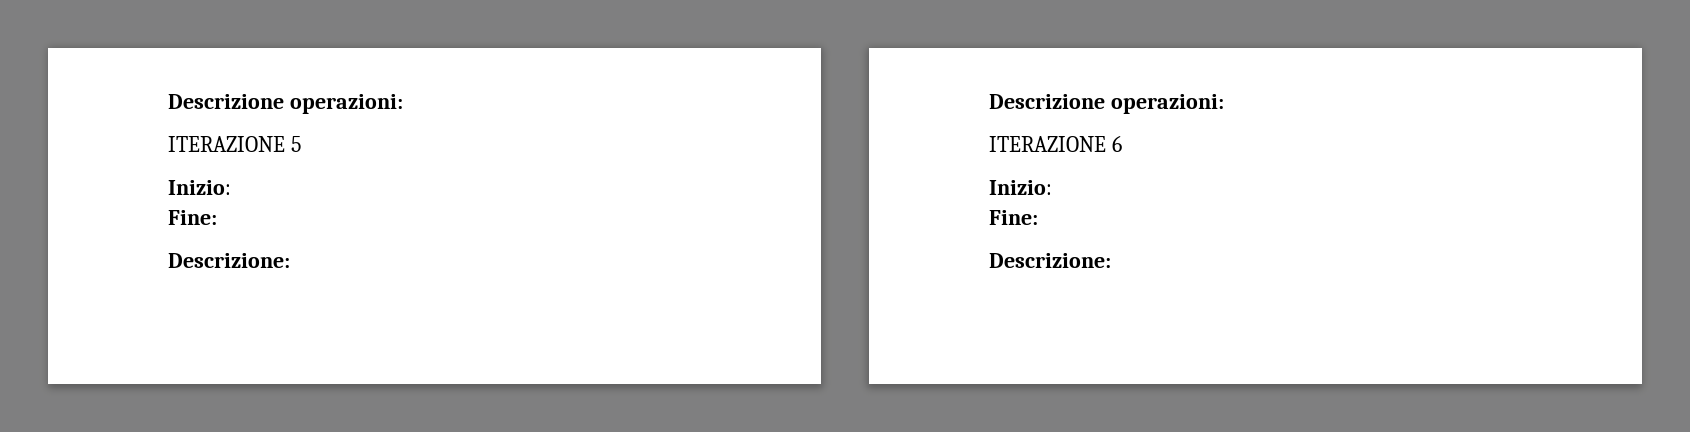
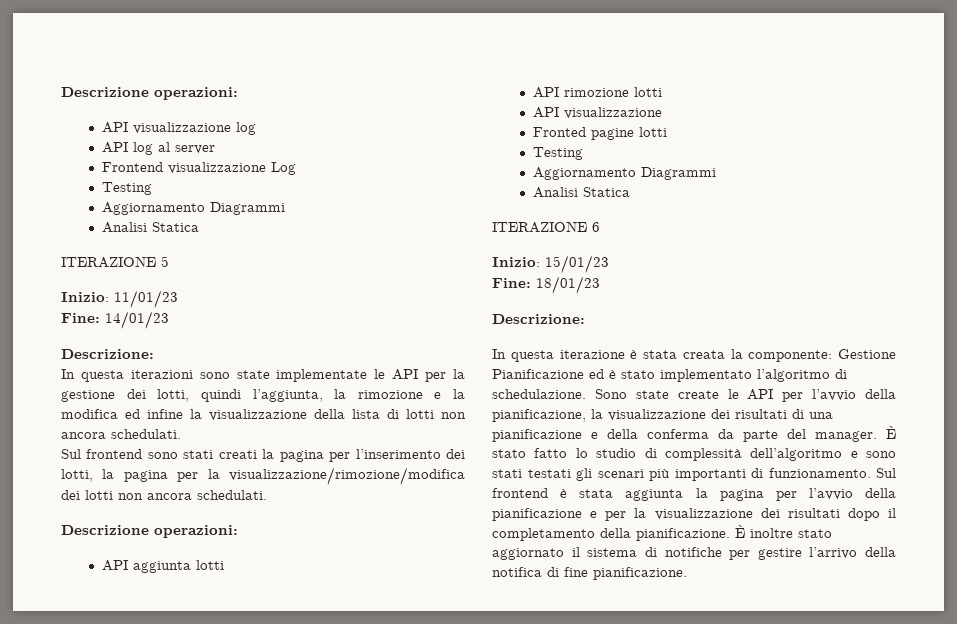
[168,94,403,114] Descrizione operazioni: -> [61,87,238,100] [101,122,256,135] [101,142,215,155] [101,162,296,175] [101,182,152,195] [101,202,285,215] [101,222,199,233] Descrizione operazioni: // API visualizzazione log // API log al server // Frontend visualizzazione Log // Testing // Aggiornamento Diagrammi // Analisi Statica
[168,210,217,225] [168,253,290,268] [989,94,1224,114] // Fine: // Descrizione: // Descrizione operazioni: -> [114,290,178,308] [61,311,169,329] [61,349,154,359] [61,369,466,382] [61,389,465,402] [61,409,466,421] [61,429,181,439] [61,449,466,462] [61,467,465,485] [61,490,267,500] [61,525,238,538] [101,560,224,573] [532,87,662,98] [532,107,662,119] [532,127,667,140] [532,147,583,160] [532,167,716,180] [532,187,630,198] 11/01/23 // Fine: 14/01/23 // Descrizione: // In questa iterazioni sono state implementate le API per la gestione dei lotti, quindi l’aggiunta, la rimozione e la modifica ed infine la visualizzazione della lista di lotti non ancora schedulati. // Sul frontend sono stati creati la pagina per l’inserimento dei lotti, la pagina per la visualizzazione/rimozione/modifica dei lotti non ancora schedulati. // Descrizione operazioni: // API aggiunta lotti // API rimozione lotti // API visualizzazione // Fronted pagine lotti // Testing // Aggiornamento Diagrammi // Analisi Statica
[989,210,1038,225] [989,253,1111,268] // Fine: // Descrizione: -> [545,255,609,273] [492,276,600,294] [492,314,585,324] [492,349,896,362] [492,369,847,382] [492,389,896,402] [492,409,833,422] [492,426,896,442] [492,448,896,461] [492,468,896,481] [492,488,896,501] [492,508,896,521] [492,525,832,541] [492,547,896,560] [492,567,687,580] 15/01/23 // Fine: 18/01/23 // Descrizione: // In questa iterazione è stata creata la componente: Gestione Pianificazione ed è stato implementato l’algoritmo di schedulazione. Sono state create le API per l’avvio della pianificazione, la visualizzazione dei risultati di una pianificazione e della conferma da parte del manager. È stato fatto lo studio di complessità dell’algoritmo e sono stati testati gli scenari più importanti di funzionamento. Sul frontend è stata aggiunta la pagina per l’avvio della pianificazione e per la visualizzazione dei risultati dopo il completamento della pianificazione. È inoltre stato aggiornato il sistema di notifiche per gestire l’arrivo della notifica di fine pianificazione.

